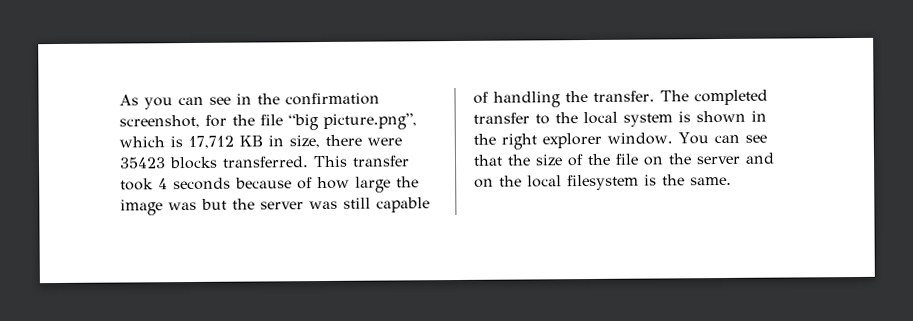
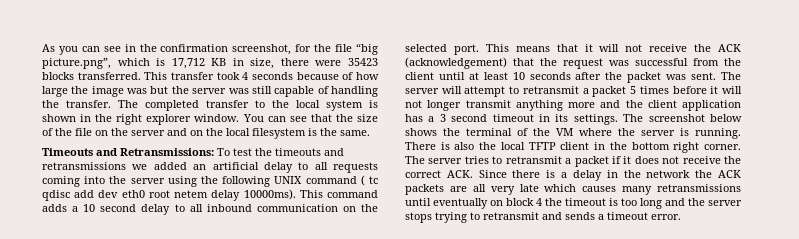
(732, 181) none -> [42,148,344,156] [42,162,378,173] [42,175,378,187] [42,189,378,201] [42,204,378,215] [405,44,741,55] [405,57,741,69] [405,72,741,83] [405,86,742,97] [405,100,741,111] [405,114,742,125] [405,128,741,139] [405,142,741,153] [405,156,741,167] [405,170,741,181] [405,184,741,195] [405,198,742,209] [405,212,681,223] // Timeouts and Retransmissions: To test the timeouts and retransmissions we added an artificial delay to all requests coming into the server using the following UNIX command ( tc qdisc add dev eth0 root netem delay 10000ms). This command adds a 10 second delay to all inbound communication on the selected port. This means that it will not receive the ACK (acknowledgement) that the request was successful from the client until at least 10 seconds after the packet was sent. The server will attempt to retransmit a packet 5 times before it will not longer transmit anything more and the client application has a 3 second timeout in its settings. The screenshot below shows the terminal of the VM where the server is running. There is also the local TFTP client in the bottom right corner. The server tries to retransmit a packet if it does not receive the correct ACK. Since there is a delay in the network the ACK packets are all very late which causes many retransmissions until eventually on block 4 the timeout is too long and the server stops trying to retransmit and sends a timeout error.

